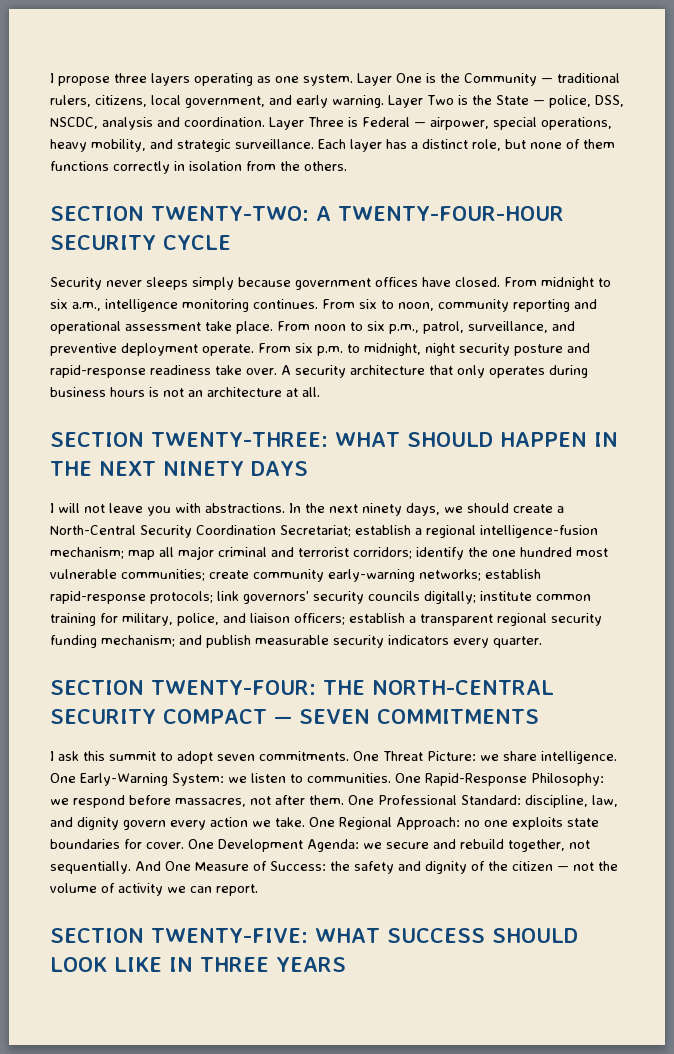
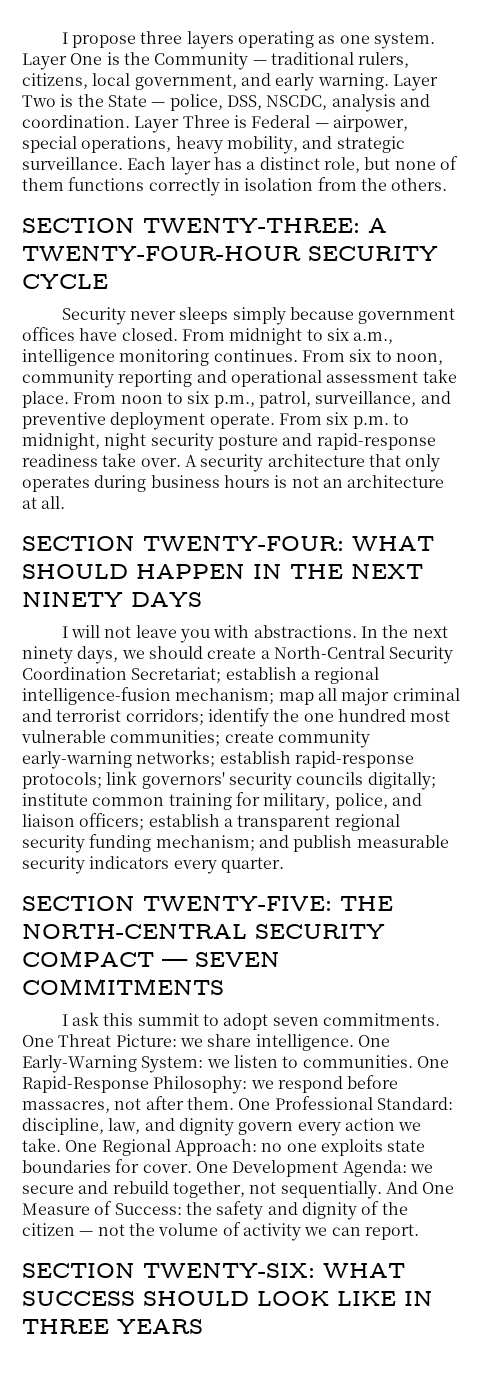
[151,206,309,221] TWENTY-TWO: -> [143,218,360,233] TWENTY-THREE:
[151,432,328,447] TWENTY-THREE: -> [143,536,344,551] TWENTY-FOUR:
[151,680,316,695] TWENTY-FOUR: -> [143,896,332,911] TWENTY-FIVE:
[151,928,308,943] TWENTY-FIVE: -> [143,1263,315,1278] TWENTY-SIX:

